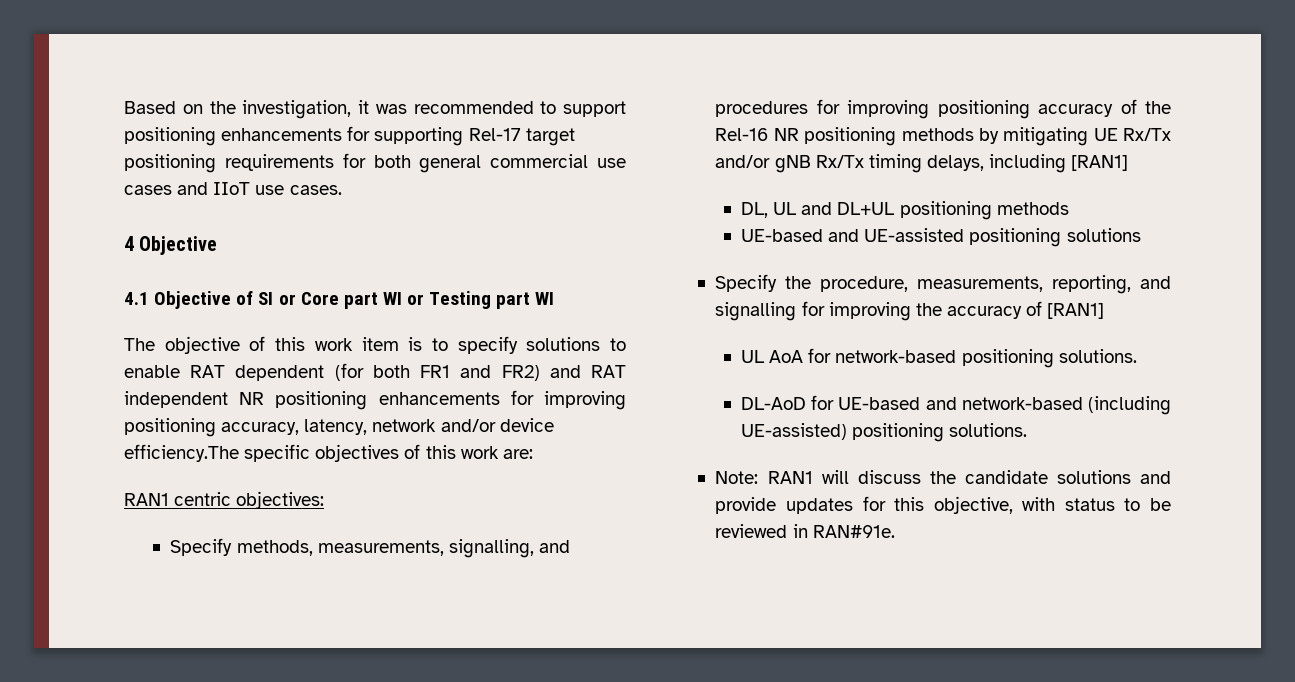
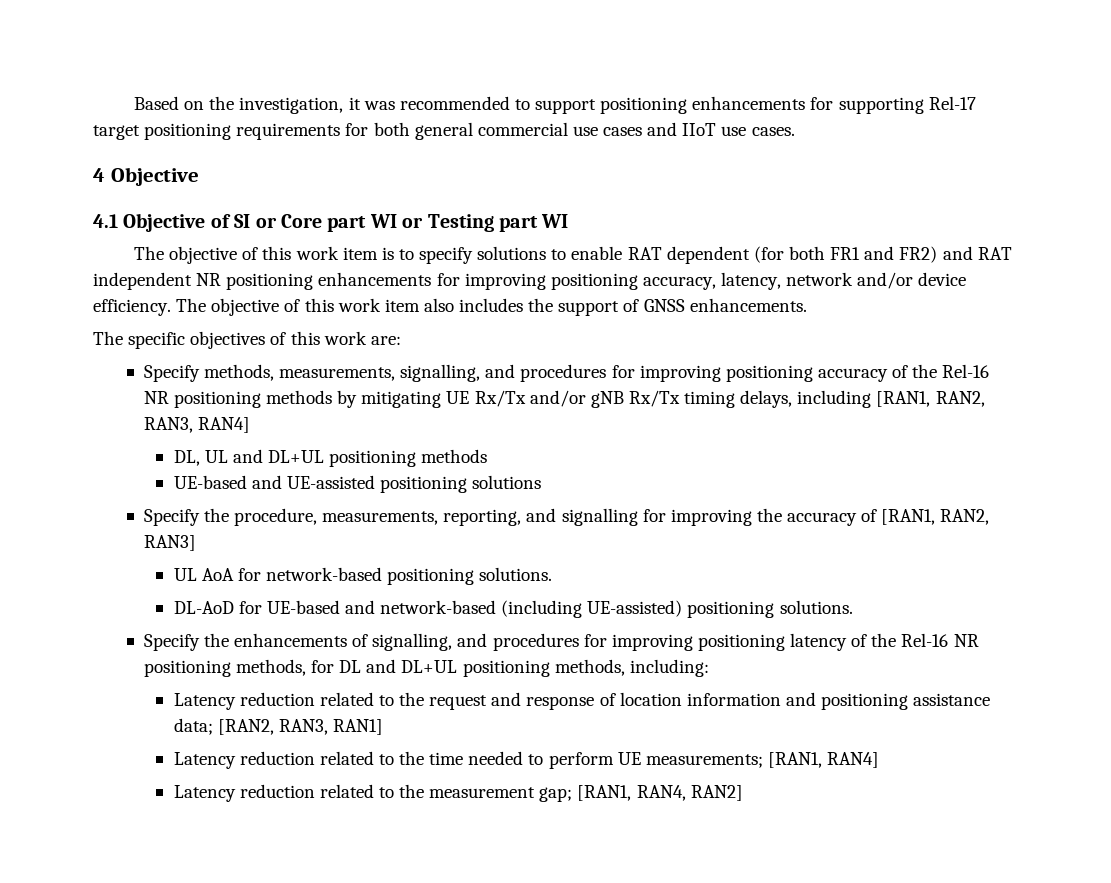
[124,444,239,462] efficiency.The -> [93,298,807,316] [93,331,123,345] efficiency. The objective of this work item also includes the support of GNSS enhancements. // The
[124,491,325,509] // RAN1 centric objectives: -> (401, 340) none
[1071,155,1129,171] [RAN1] -> [876,391,985,407] [143,417,250,433] [RAN1, RAN2, RAN3, RAN4]
[1047,303,1105,319] [RAN1] -> [881,509,990,525] [143,535,196,551] [RAN1, RAN2, RAN3]
[715,470,1171,484] [715,496,1171,514] [715,524,895,538] Note: RAN1 will discuss the candidate solutions and provide updates for this objective, with status to be reviewed in RAN#91e. -> [143,633,979,651] [143,659,709,677] [173,692,991,710] [173,718,383,735] [173,751,880,769] [173,784,743,802] Specify the enhancements of signalling, and procedures for improving positioning latency of the Rel-16 NR positioning methods, for DL and DL+UL positioning methods, including: // Latency reduction related to the request and response of location information and positioning assistance data; [RAN2, RAN3, RAN1] // Latency reduction related to the time needed to perform UE measurements; [RAN1, RAN4] // Latency reduction related to the measurement gap; [RAN1, RAN4, RAN2]

